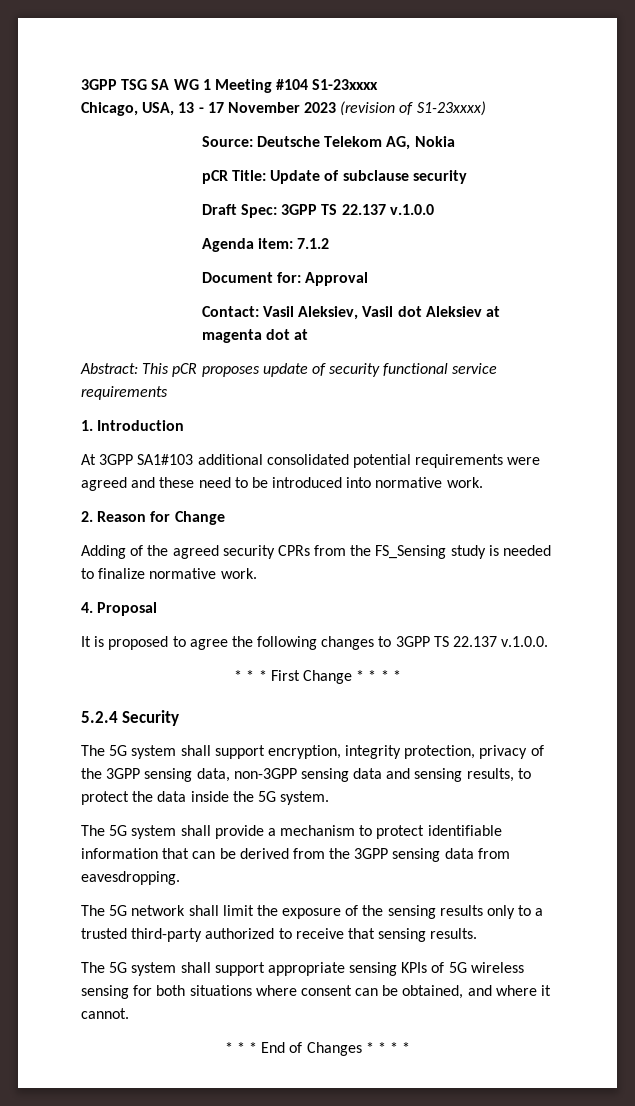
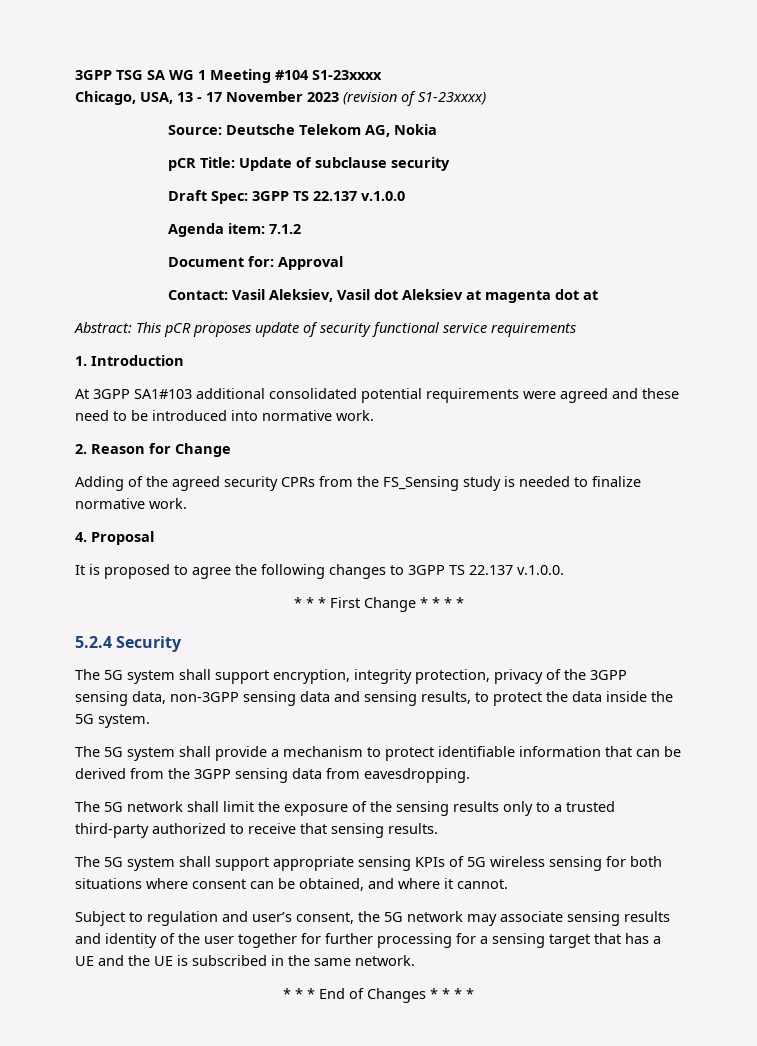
(129, 1013) none -> [75,911,670,926] [75,933,661,948] [75,955,415,966] // Subject to regulation and user’s consent, the 5G network may associate sensing results and identity of the user together for further processing for a sensing target that has a UE and the UE is subscribed in the same network.

